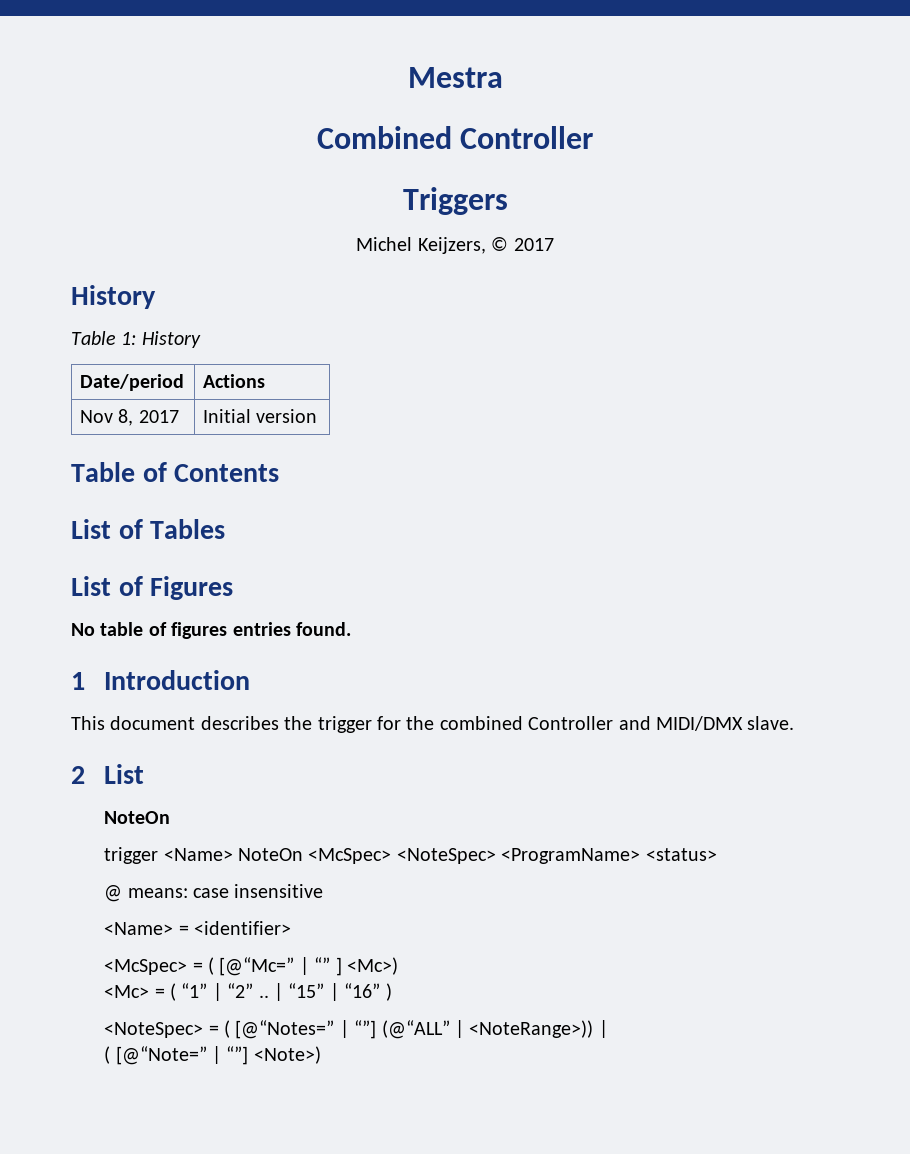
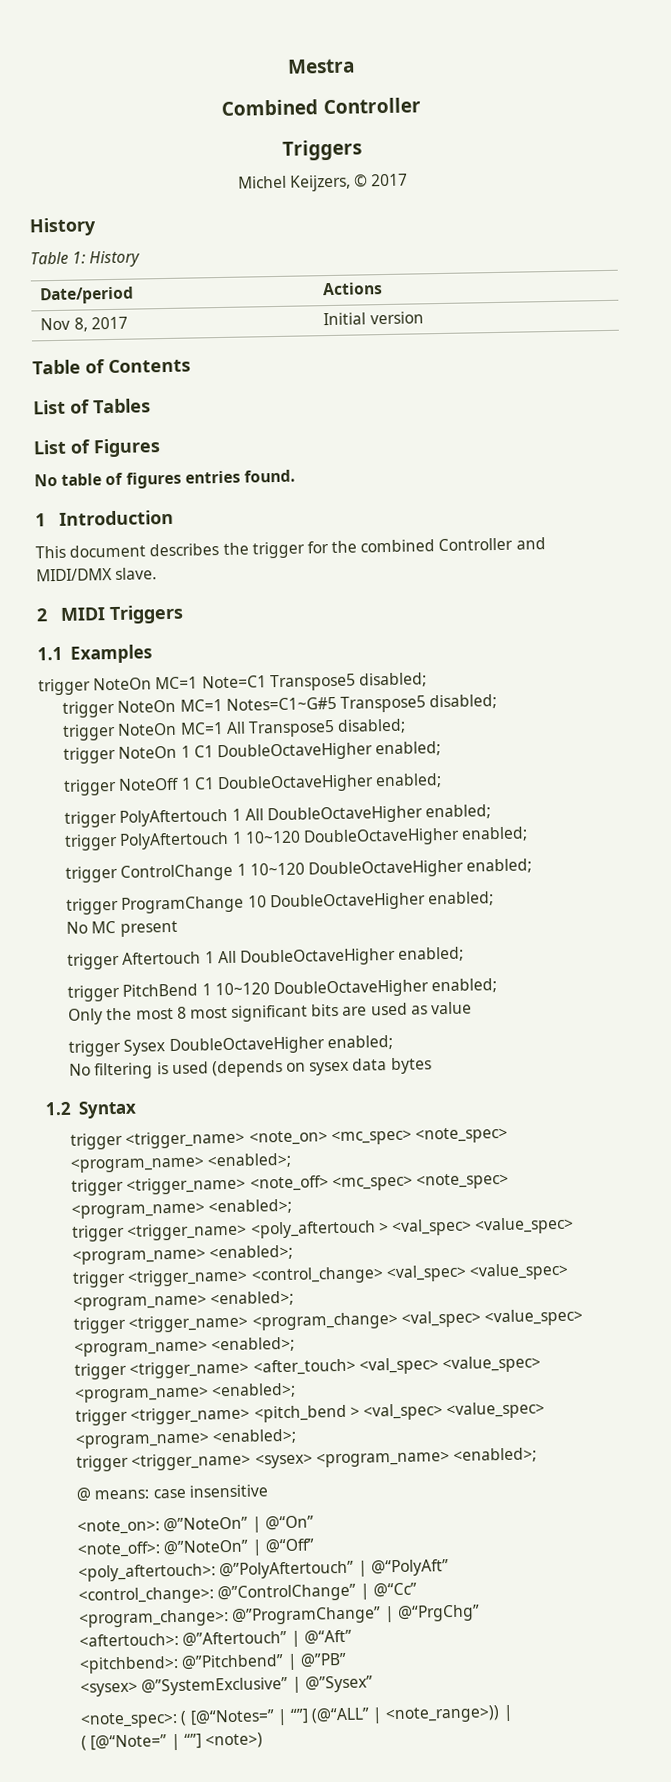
[104,764,145,784] [104,811,171,824] [104,847,717,864] [104,884,324,902] [104,921,292,935] [104,957,399,976] [104,983,392,1001] [104,1022,219,1038] List // NoteOn // trigger <Name> NoteOn <McSpec> <NoteSpec> <ProgramName> <status> // @ means: case insensitive // <Name> = <identifier> // <McSpec> = ( [@“Mc=” | “” ] <Mc>) // <Mc> = ( “1” | “2” .. | “15” | “16” ) // <NoteSpec> = -> [60,604,185,625] [37,644,152,664] [38,672,427,696] [62,694,498,718] [62,718,407,741] [63,741,442,764] [63,773,443,796] [64,804,492,828] [64,826,529,851] [65,858,533,883] [66,891,494,915] [66,920,178,937] [67,946,465,970] [67,978,498,1002] [68,1001,472,1025] [68,1034,393,1057] [69,1057,432,1080] [45,1100,137,1119] [70,1126,508,1150] [70,1152,292,1173] [71,1172,509,1196] [71,1198,293,1219] [72,1216,575,1242] [72,1244,294,1265] [72,1262,569,1288] [73,1290,295,1311] [73,1308,583,1334] [74,1336,296,1357] [74,1355,541,1380] [74,1382,297,1403] [75,1401,546,1426] [75,1428,298,1449] [76,1447,537,1472] [76,1484,268,1502] [77,1515,314,1535] [77,1538,315,1558] [78,1559,449,1582] [78,1582,417,1605] [79,1604,480,1628] [79,1629,352,1647] [79,1652,347,1674] [80,1675,373,1697] [80,1711,179,1729] MIDI Triggers // 1.1 Examples // trigger NoteOn MC=1 Note=C1 Transpose5 disabled; // trigger NoteOn MC=1 Notes=C1~G#5 Transpose5 disabled; // trigger NoteOn MC=1 All Transpose5 disabled; // trigger NoteOn 1 C1 DoubleOctaveHigher enabled; // trigger NoteOff 1 C1 DoubleOctaveHigher enabled; // trigger PolyAftertouch 1 All DoubleOctaveHigher enabled; // trigger PolyAftertouch 1 10~120 DoubleOctaveHigher enabled; // trigger ControlChange 1 10~120 DoubleOctaveHigher enabled; // trigger ProgramChange 10 DoubleOctaveHigher enabled; // No MC present // trigger Aftertouch 1 All DoubleOctaveHigher enabled; // trigger PitchBend 1 10~120 DoubleOctaveHigher enabled; // Only the most 8 most significant bits are used as value // trigger Sysex DoubleOctaveHigher enabled; // No filtering is used (depends on sysex data bytes // 1.2 Syntax // trigger <trigger_name> <note_on> <mc_spec> <note_spec> <program_name> <enabled>; // trigger <trigger_name> <note_off> <mc_spec> <note_spec> <program_name> <enabled>; // trigger <trigger_name> <poly_aftertouch > <val_spec> <value_spec> <program_name> <enabled>; // trigger <trigger_name> <control_change> <val_spec> <value_spec> <program_name> <enabled>; // trigger <trigger_name> <program_change> <val_spec> <value_spec> <program_name> <enabled>; // trigger <trigger_name> <after_touch> <val_spec> <value_spec> <program_name> <enabled>; // trigger <trigger_name> <pitch_bend > <val_spec> <value_spec> <program_name> <enabled>; // trigger <trigger_name> <sysex> <program_name> <enabled>; // @ means: case insensitive // <note_on>: @”NoteOn” | @“On” // <note_off>: @”NoteOn” | @“Off” // <poly_aftertouch>: @”PolyAftertouch” | @“PolyAft” // <control_change>: @”ControlChange” | @“Cc” // <program_change>: @”ProgramChange” | @“PrgChg” // <aftertouch>: @”Aftertouch” | @“Aft” // <pitchbend>: @”Pitchbend” | @”PB” // <sysex> @”SystemExclusive” | @”Sysex” // <note_spec>:
[469,1020,594,1038] <NoteRange>)) -> [385,1705,501,1724] <note_range>))
[253,1046,321,1064] <Note>) -> [204,1732,263,1749] <note>)

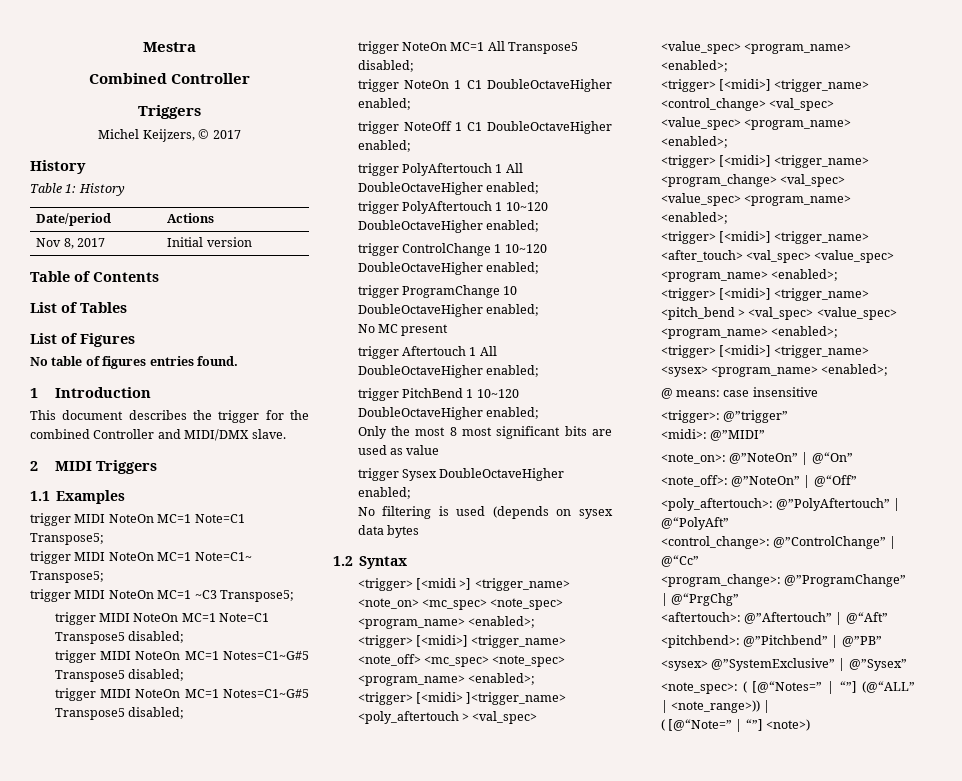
(91, 687) none -> [74,514,245,523] [30,533,104,545] [30,551,252,564] [30,571,104,583] [30,589,294,602] [54,612,131,625] MIDI NoteOn MC=1 Note=C1 Transpose5; // trigger MIDI NoteOn MC=1 Note=C1~ Transpose5; // trigger MIDI NoteOn MC=1 ~C3 Transpose5; // trigger MIDI
(116, 709) none -> [100,651,309,660] [54,669,185,682] [54,688,132,701] MIDI NoteOn MC=1 Notes=C1~G#5 Transpose5 disabled; // trigger MIDI
[70,1132,124,1150] trigger -> [357,578,472,591] <trigger> [<midi >]
[71,1178,125,1196] trigger -> [357,635,469,648] <trigger> [<midi>]
[72,1222,248,1242] trigger <trigger_name> -> [357,692,567,705] <trigger> [<midi> ]<trigger_name>
[72,1270,127,1288] trigger -> [660,79,772,92] <trigger> [<midi>]
[73,1316,127,1334] trigger -> [660,155,772,168] <trigger> [<midi>]
[74,1362,128,1380] trigger -> [660,231,772,244] <trigger> [<midi>]
[75,1408,129,1426] trigger -> [660,288,772,301] <trigger> [<midi>]
[76,1454,130,1472] trigger -> [660,345,772,358] <trigger> [<midi>]
(268, 1491) none -> [660,410,789,423] [660,429,766,441] // <trigger>: @”trigger” // <midi>: @”MIDI”

